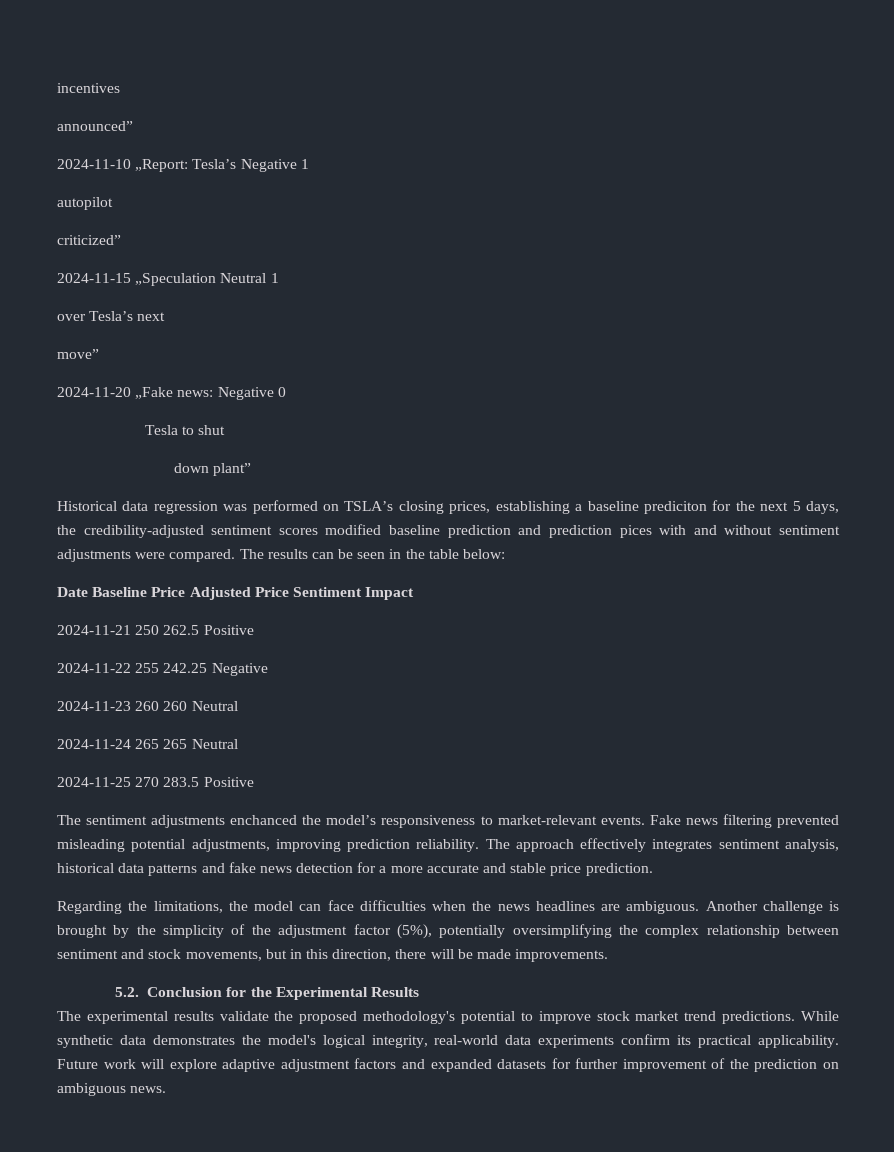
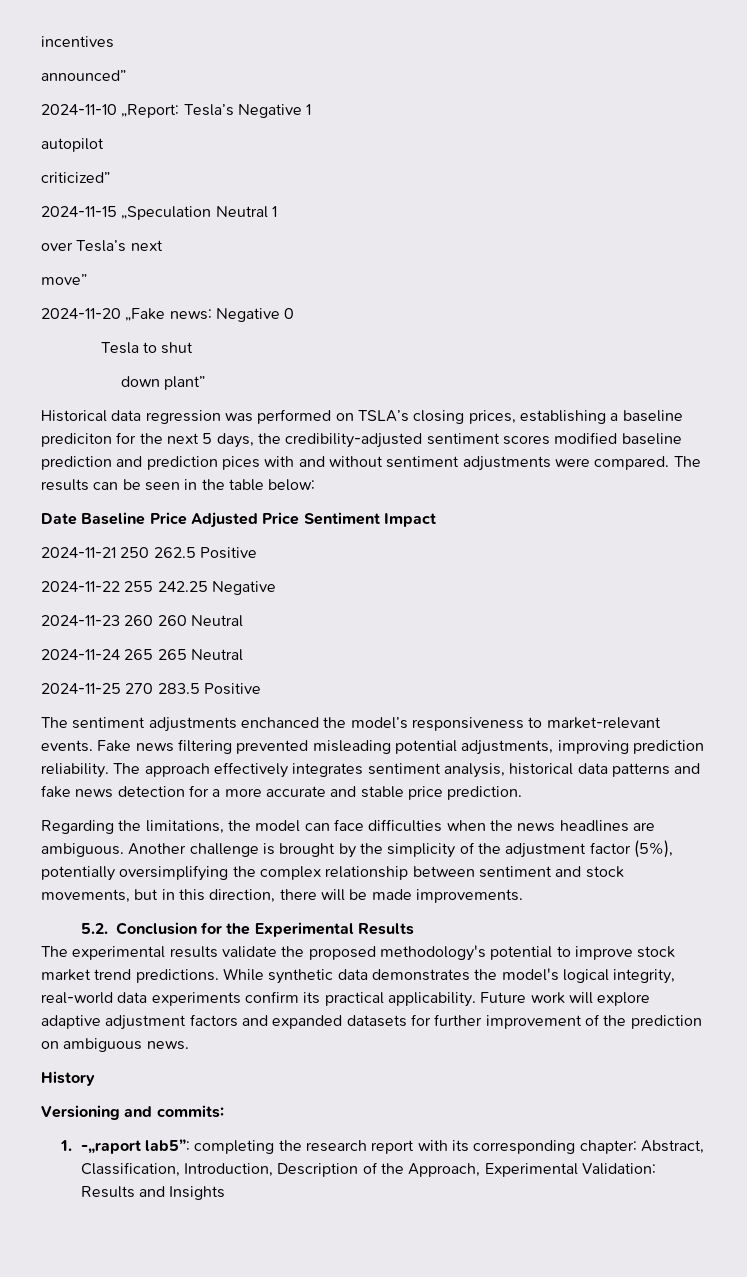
(167, 1089) none -> [41,1071,95,1086] [41,1105,224,1120] [59,1139,704,1154] [80,1162,656,1177] [80,1186,226,1200] // History // Versioning and commits: // 1. -„raport lab5”: completing the research report with its corresponding chapter: Abstract, Classification, Introduction, Description of the Approach, Experimental Validation: Results and Insights

